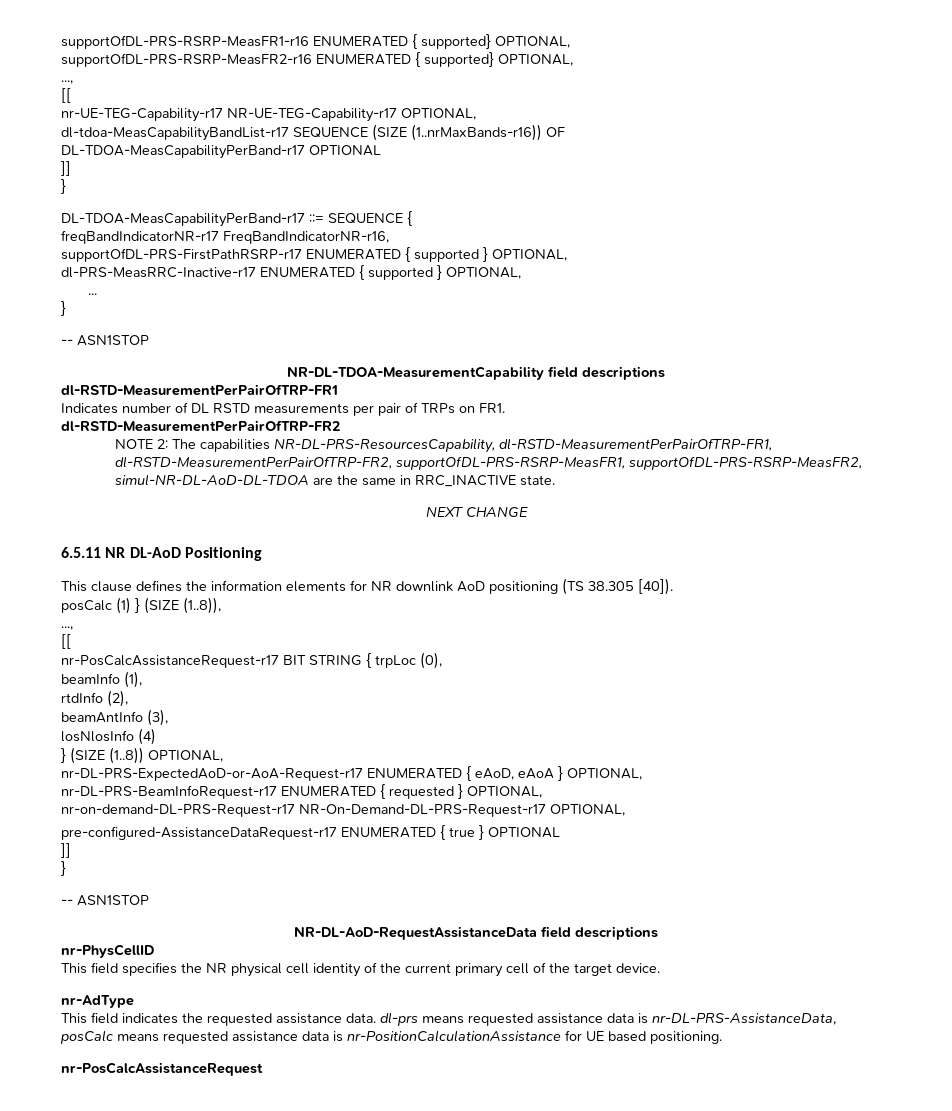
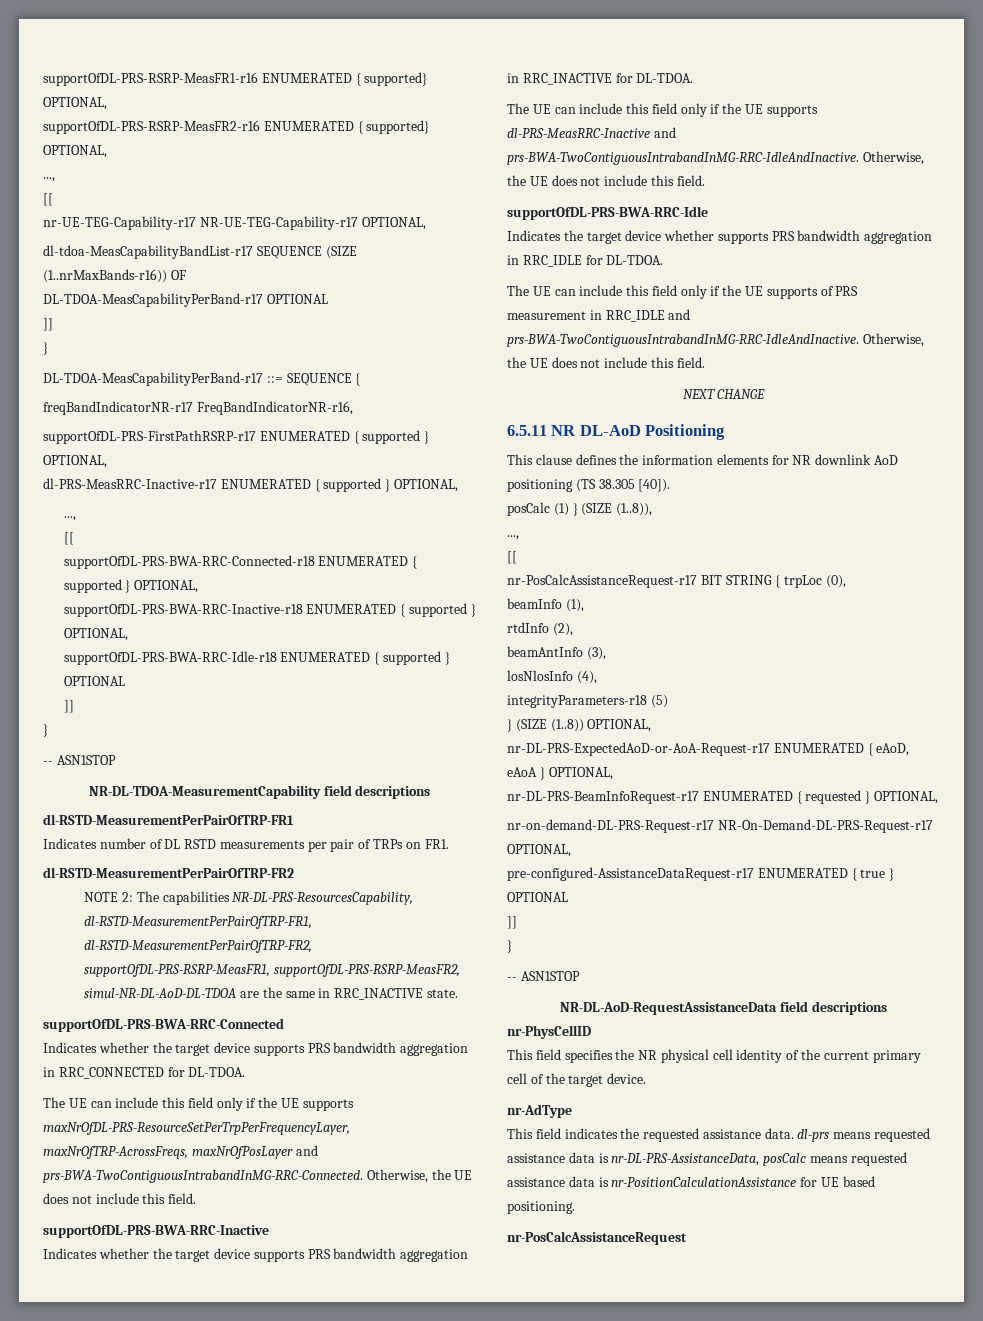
[87,293,97,295] ... -> [63,516,76,521] [63,532,74,545] [63,555,418,569] [63,579,199,593] [63,603,476,617] [63,628,128,641] [63,651,450,665] [63,676,125,686] [63,700,74,713] ..., // [[ // supportOfDL-PRS-BWA-RRC-Connected-r18 ENUMERATED { supported } OPTIONAL, // supportOfDL-PRS-BWA-RRC-Inactive-r18 ENUMERATED { supported } OPTIONAL, // supportOfDL-PRS-BWA-RRC-Idle-r18 ENUMERATED { supported } OPTIONAL // ]]
(555, 480) none -> [43,1018,284,1032] [43,1042,469,1056] [43,1067,246,1079] [43,1097,354,1111] [43,1122,350,1135] [43,1145,318,1159] [43,1169,473,1183] [43,1193,197,1204] [43,1225,269,1238] [43,1248,469,1262] [507,73,694,85] [507,103,818,117] [507,127,676,138] [507,151,924,165] [507,175,705,186] [507,206,708,220] [507,230,933,244] [507,255,664,267] [507,285,859,299] [507,309,691,322] [507,333,924,347] [507,357,705,368] // supportOfDL-PRS-BWA-RRC-Connected // Indicates whether the target device supports PRS bandwidth aggregation in RRC_CONNECTED for DL-TDOA. // The UE can include this field only if the UE supports maxNrOfDL-PRS-ResourceSetPerTrpPerFrequencyLayer, maxNrOfTRP-AcrossFreqs, maxNrOfPosLayer and prs-BWA-TwoContiguousIntrabandInMG-RRC-Connected. Otherwise, the UE does not include this field. // supportOfDL-PRS-BWA-RRC-Inactive // Indicates whether the target device supports PRS bandwidth aggregation in RRC_INACTIVE for DL-TDOA. // The UE can include this field only if the UE supports dl-PRS-MeasRRC-Inactive and prs-BWA-TwoContiguousIntrabandInMG-RRC-IdleAndInactive. Otherwise, the UE does not include this field. // supportOfDL-PRS-BWA-RRC-Idle // Indicates the target device whether supports PRS bandwidth aggregation in RRC_IDLE for DL-TDOA. // The UE can include this field only if the UE supports of PRS measurement in RRC_IDLE and prs-BWA-TwoContiguousIntrabandInMG-RRC-IdleAndInactive. Otherwise, the UE does not include this field.
[138,728,156,745] (4) -> [576,671,597,684] [507,695,668,708] (4), // integrityParameters-r18 (5)

